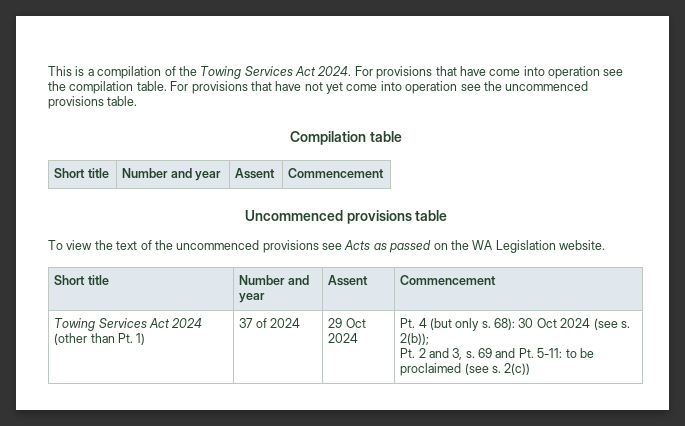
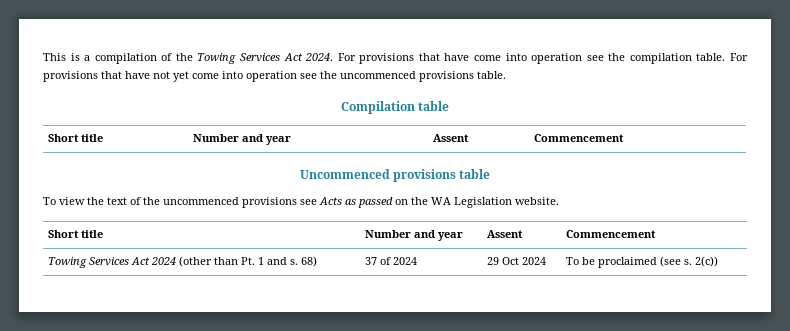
[136,333,146,345] 1) -> [258,256,318,267] 1 and s. 68)
[400,318,630,331] [400,333,430,345] [400,348,577,360] Pt. 4 (but only s. 68): 30 Oct 2024 (see s. 2(b)); // Pt. 2 and 3, s. 69 and Pt. 5-11: to -> [566,257,580,265] To

